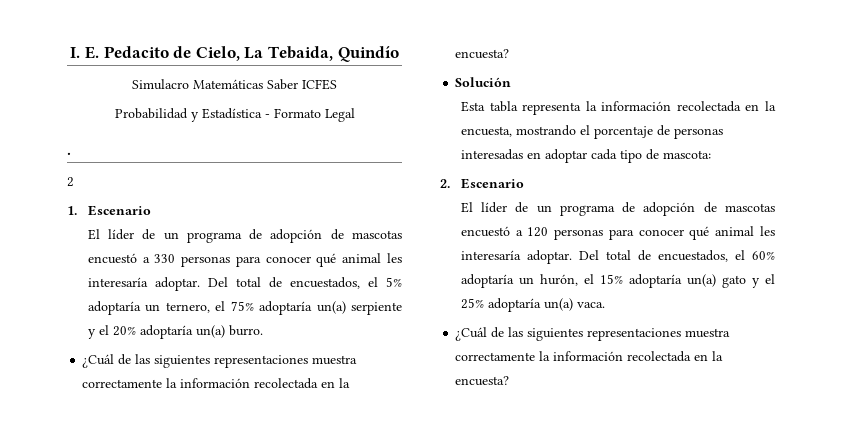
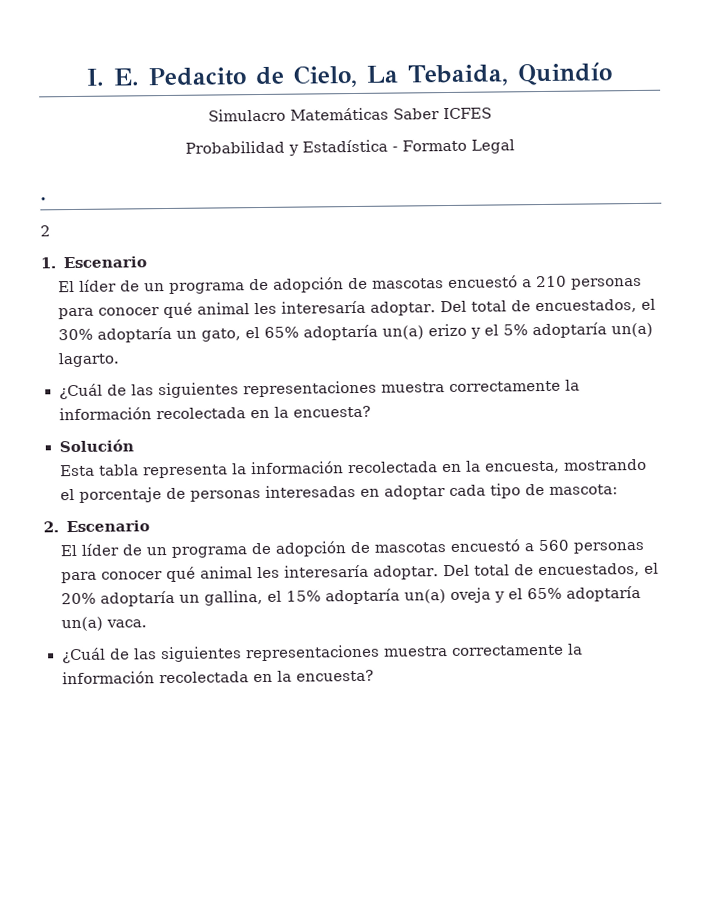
[154,254,176,263] 330 -> [535,275,567,288] 210
[386,277,402,287] [87,301,402,315] [87,325,263,339] 5% adoptaría un ternero, el 75% adoptaría un(a) serpiente y el 20% adoptaría un(a) burro. -> [57,322,653,343] [57,352,120,368] 30% adoptaría un gato, el 65% adoptaría un(a) erizo y el 5% adoptaría un(a) lagarto.
[527,227,549,237] 120 -> [537,539,569,552] 560
[752,251,775,260] [460,274,578,288] 60% adoptaría un hurón, -> [60,590,263,607] 20% adoptaría un gallina,
[721,274,775,288] [460,298,484,309] gato y el 25% -> [449,587,562,604] oveja y el 65%

